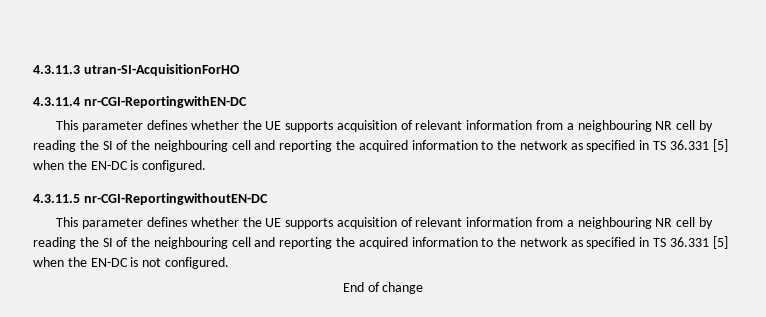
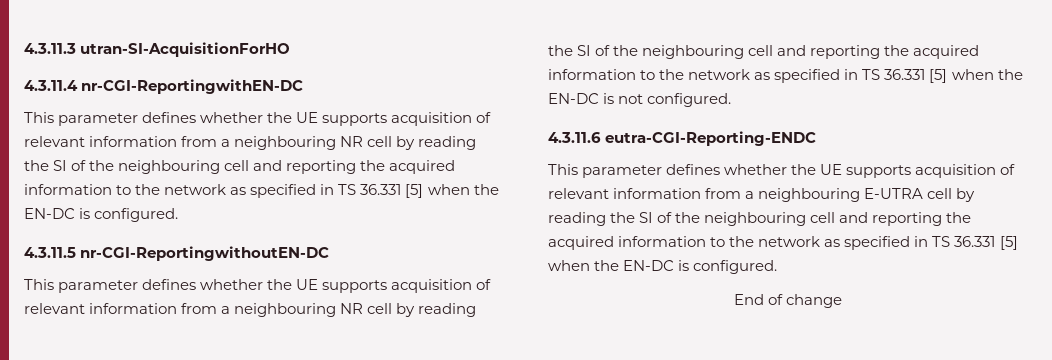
(229, 263) none -> [548,131,817,146] [548,164,1016,178] [548,188,976,202] [548,212,972,226] [548,236,1018,250] [548,260,778,274] // 4.3.11.6 eutra-CGI-Reporting-ENDC // This parameter defines whether the UE supports acquisition of relevant information from a neighbouring E-UTRA cell by reading the SI of the neighbouring cell and reporting the acquired information to the network as specified in TS 36.331 [5] when the EN-DC is configured.

